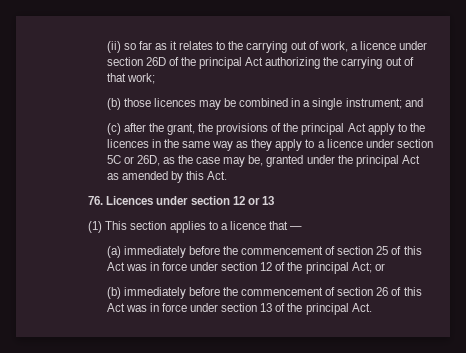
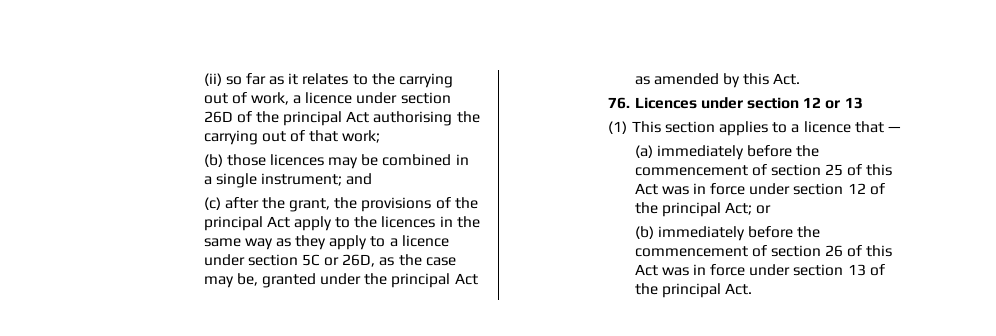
[265,57,321,69] authorizing -> [373,111,453,126] authorising

